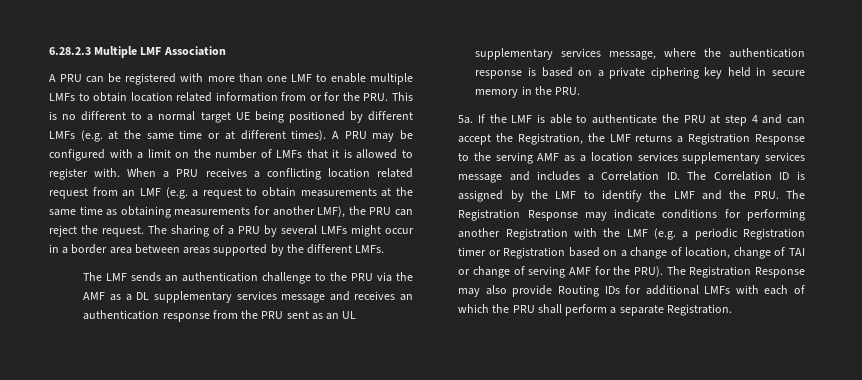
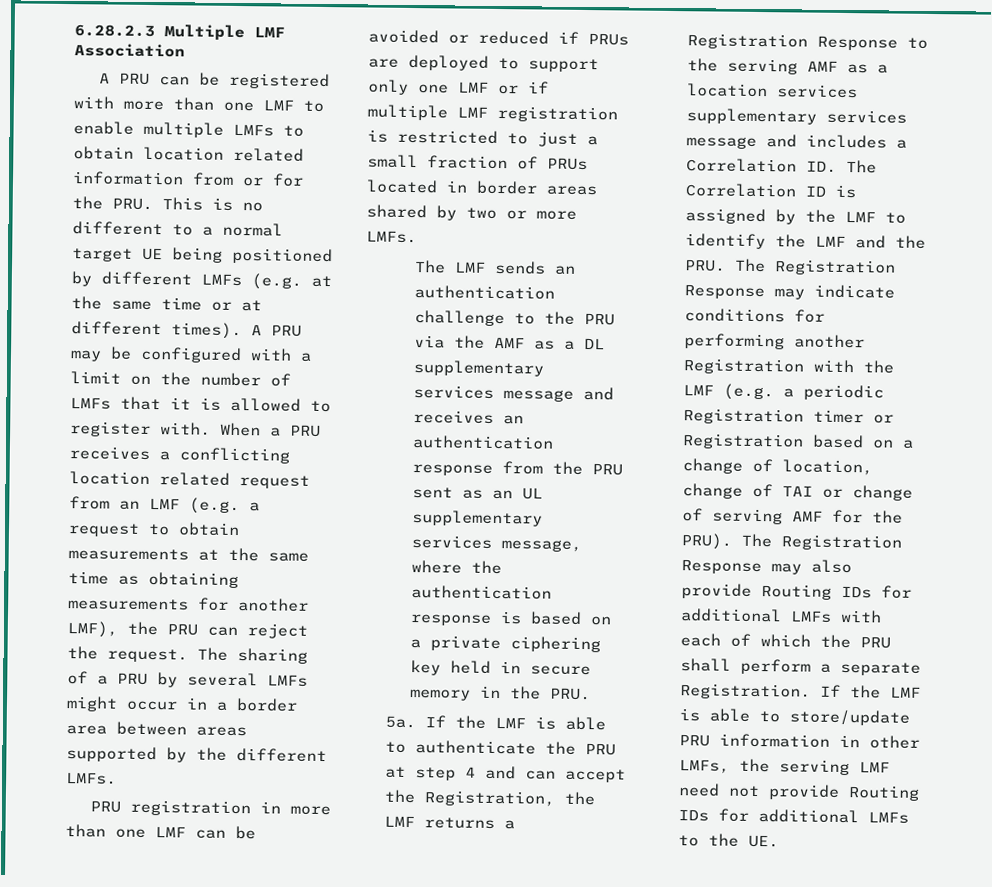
(385, 249) none -> [89,799,331,817] [65,824,256,840] [368,29,629,46] [368,54,599,73] [368,79,549,95] [367,104,618,123] [367,129,598,147] [367,154,588,171] [366,179,597,196] [366,204,577,221] [366,230,417,244] // PRU registration in more than one LMF can be avoided or reduced if PRUs are deployed to support only one LMF or if multiple LMF registration is restricted to just a small fraction of PRUs located in border areas shared by two or more LMFs.
(732, 310) none -> [819,684,921,699] [678,708,910,726] [678,733,920,749] [678,758,890,776] [677,783,920,801] [677,808,909,824] [677,833,779,848] If the LMF is able to store/update PRU information in other LMFs, the serving LMF need not provide Routing IDs for additional LMFs to the UE.

